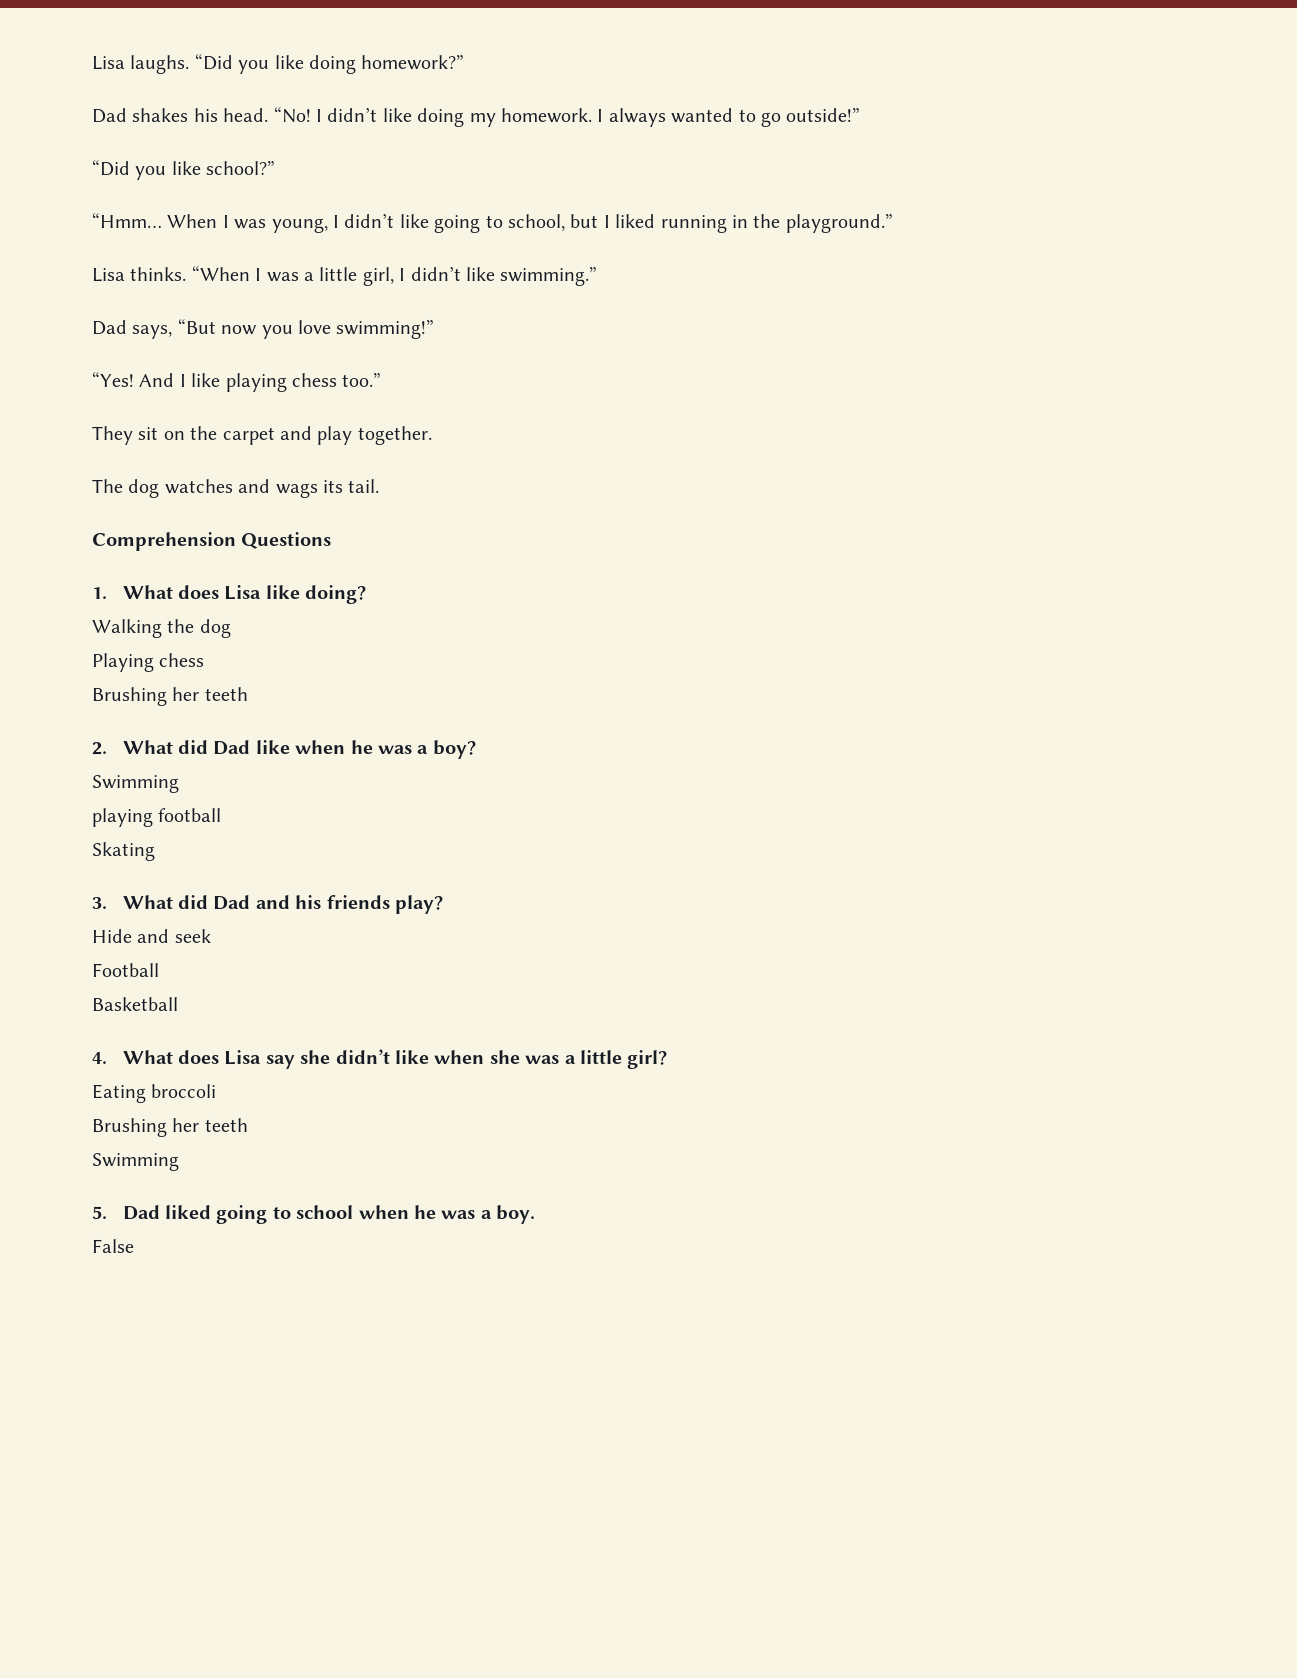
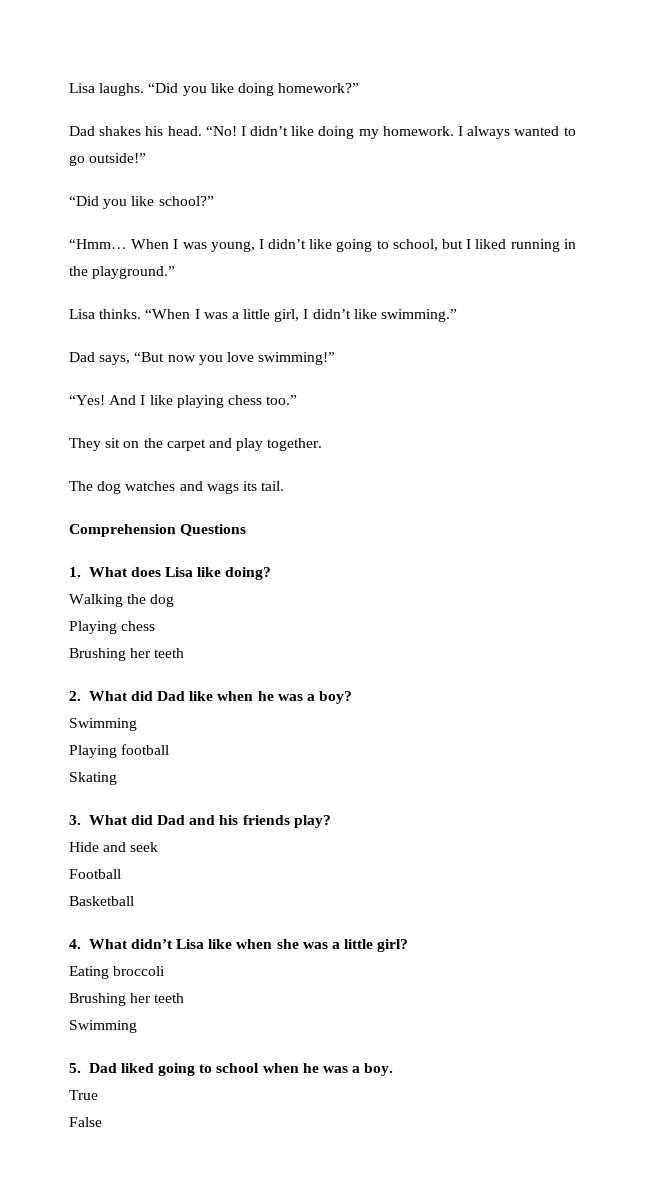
[92,808,153,827] playing -> [69,745,117,758] Playing
[177,1049,390,1069] does Lisa say she didn’t -> [130,939,205,949] didn’t Lisa
(536, 1214) none -> [69,1090,98,1100] // True

